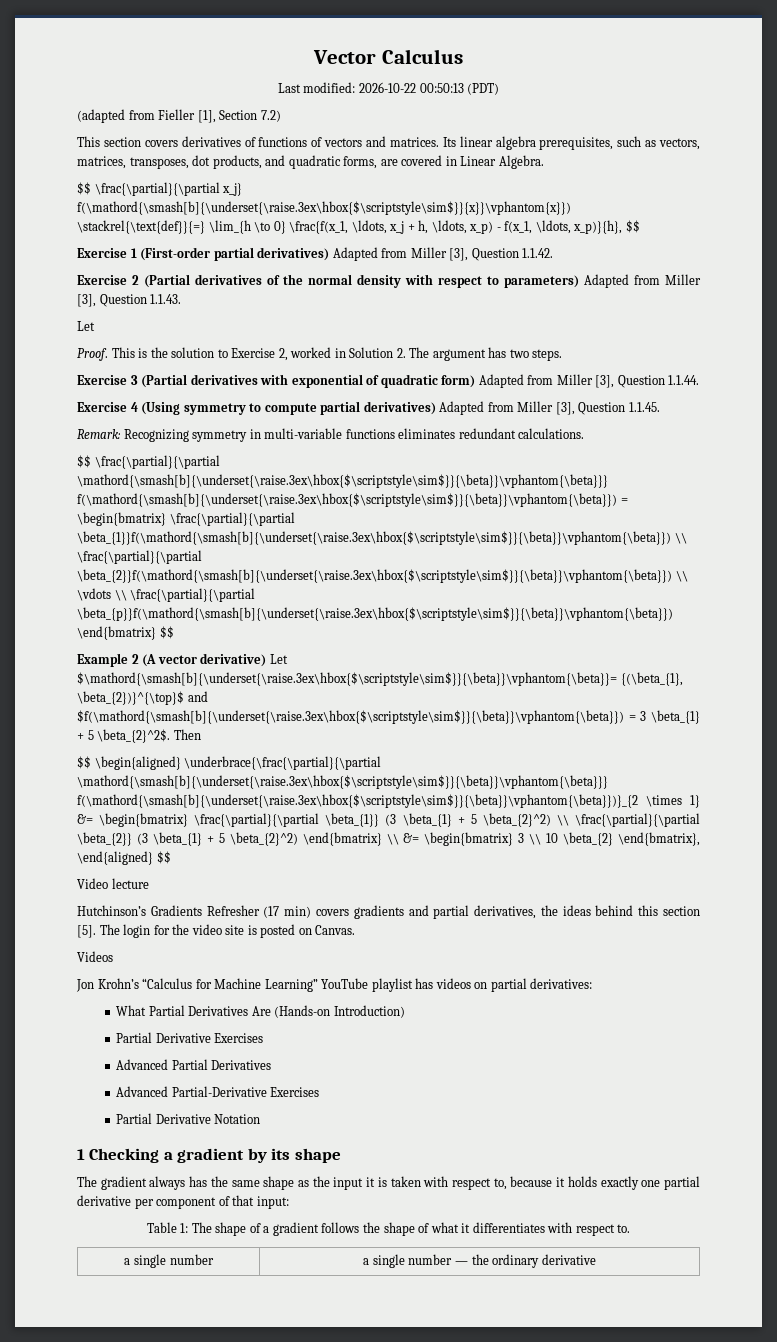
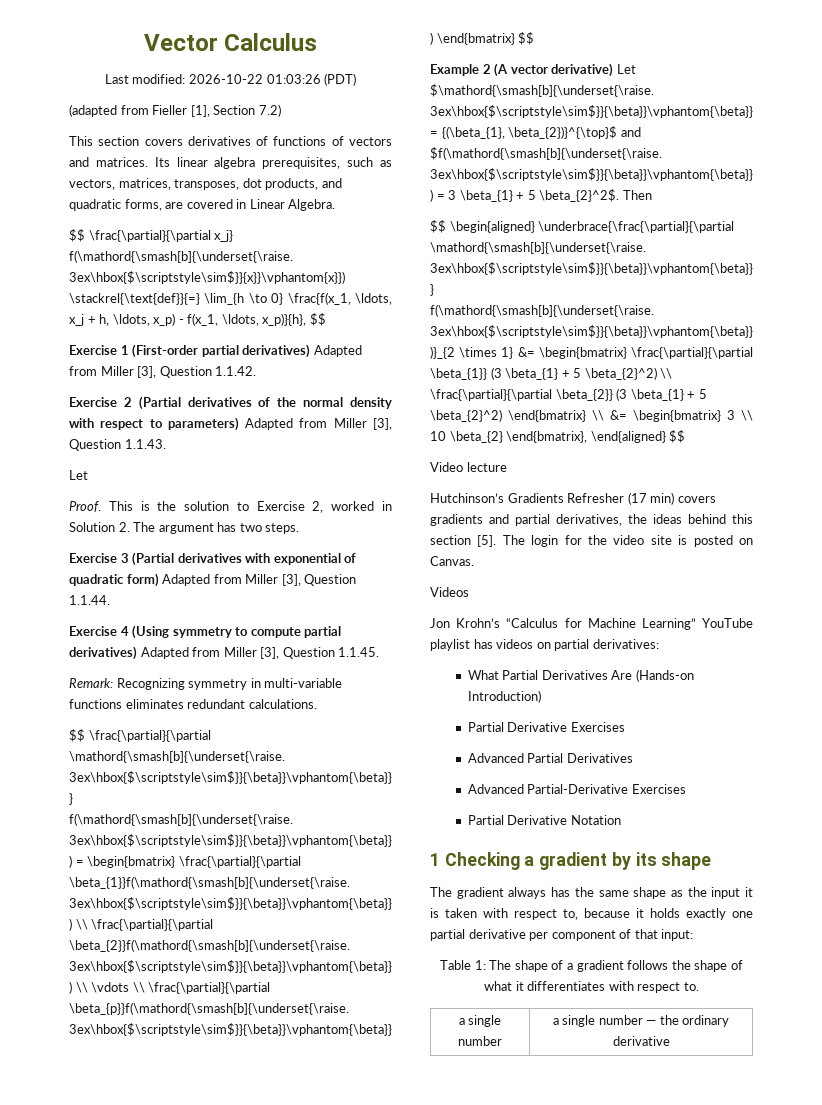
[419,83,464,93] 00:50:13 -> [266,74,321,84] 01:03:26

